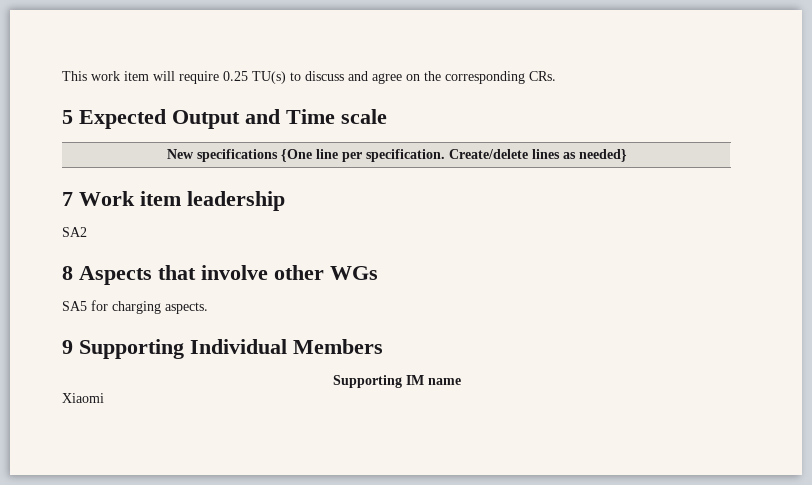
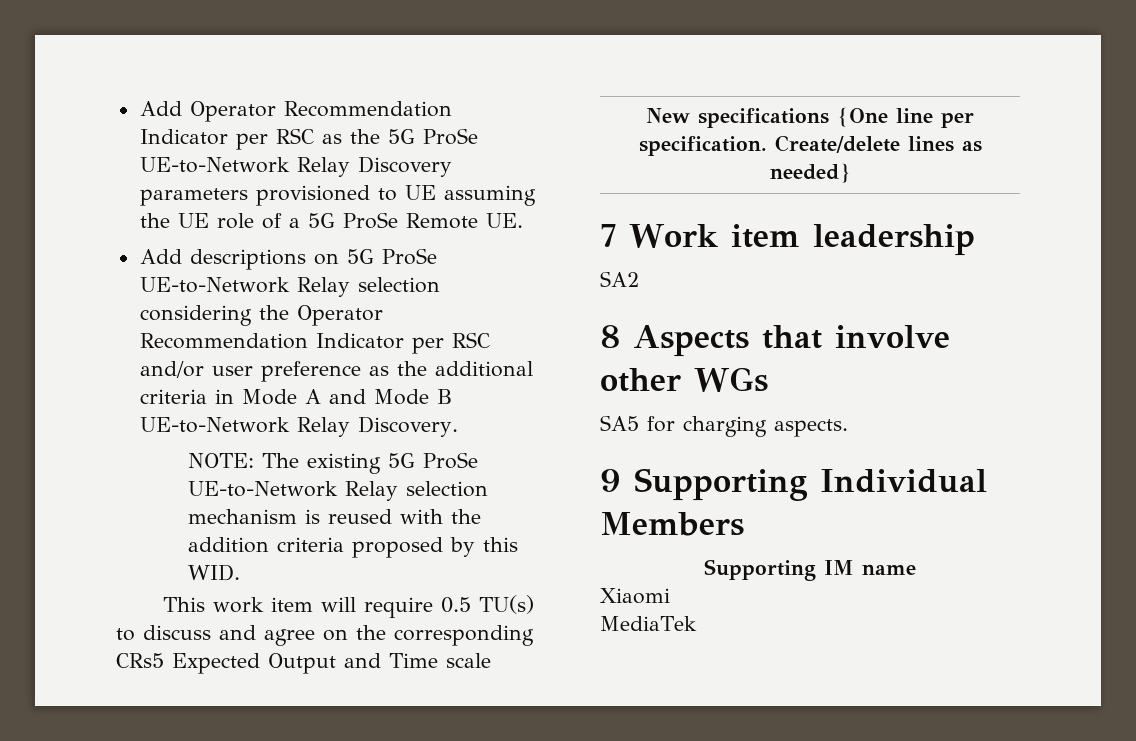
(62, 76) none -> [139,101,452,122] [139,128,478,150] [139,156,452,177] [139,185,536,206] [139,212,523,229] [139,248,437,270] [139,277,440,297] [139,305,383,326] [139,332,490,354] [139,361,533,382] [139,389,452,405] [139,416,458,437] [187,452,478,474] [187,481,488,501] [187,509,481,524] [187,537,518,558] [187,564,240,581] Add Operator Recommendation Indicator per RSC as the 5G ProSe UE-to-Network Relay Discovery parameters provisioned to UE assuming the UE role of a 5G ProSe Remote UE. // Add descriptions on 5G ProSe UE-to-Network Relay selection considering the Operator Recommendation Indicator per RSC and/or user preference as the additional criteria in Mode A and Mode B UE-to-Network Relay Discovery. // NOTE: The existing 5G ProSe UE-to-Network Relay selection mechanism is reused with the addition criteria proposed by this WID. //
[223,71,248,81] 0.25 -> [440,597,471,613] 0.5
[529,71,556,81] [62,110,73,124] CRs. // 5 -> [116,653,164,668] CRs5
(104, 398) none -> [600,616,697,631] // MediaTek

